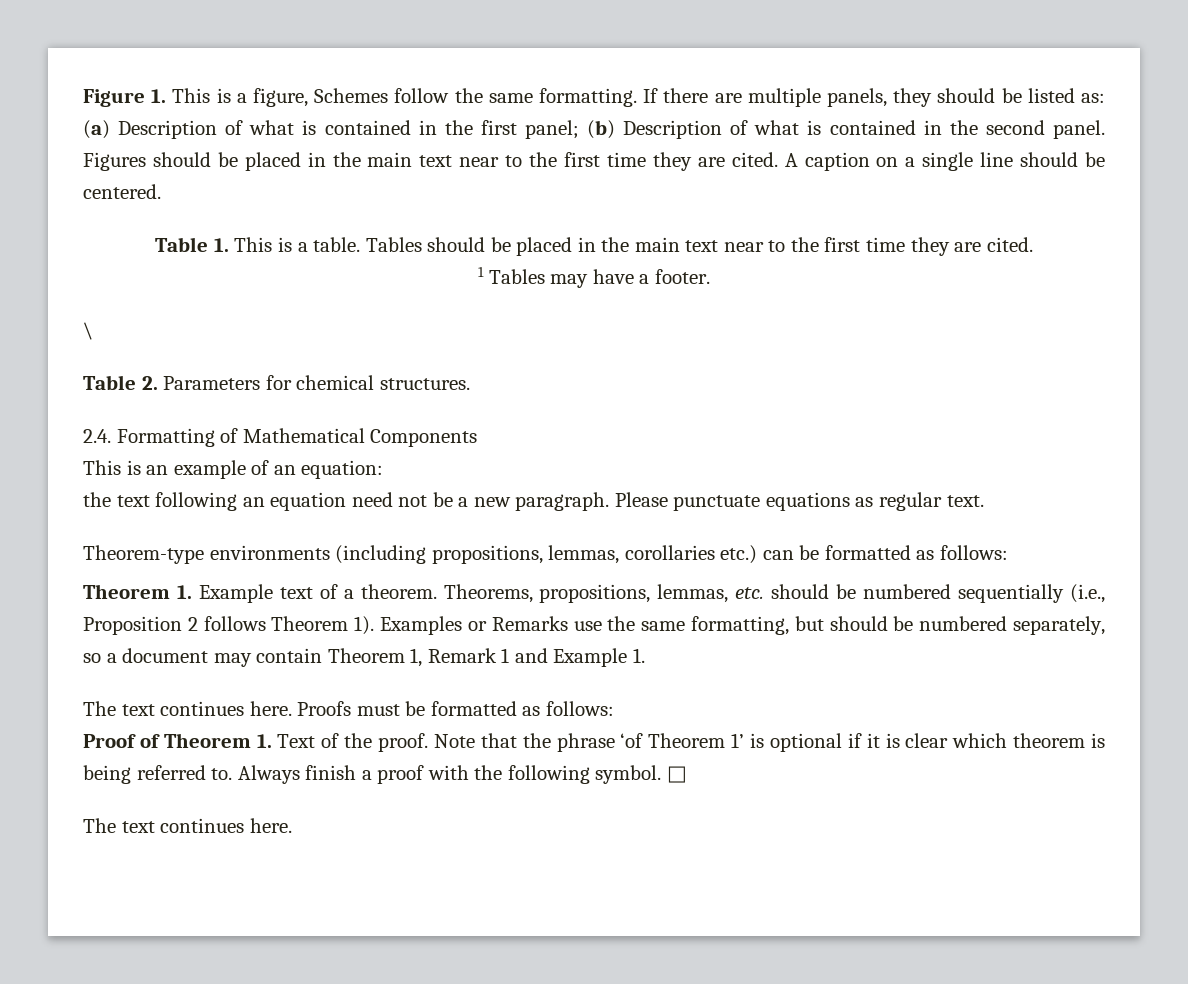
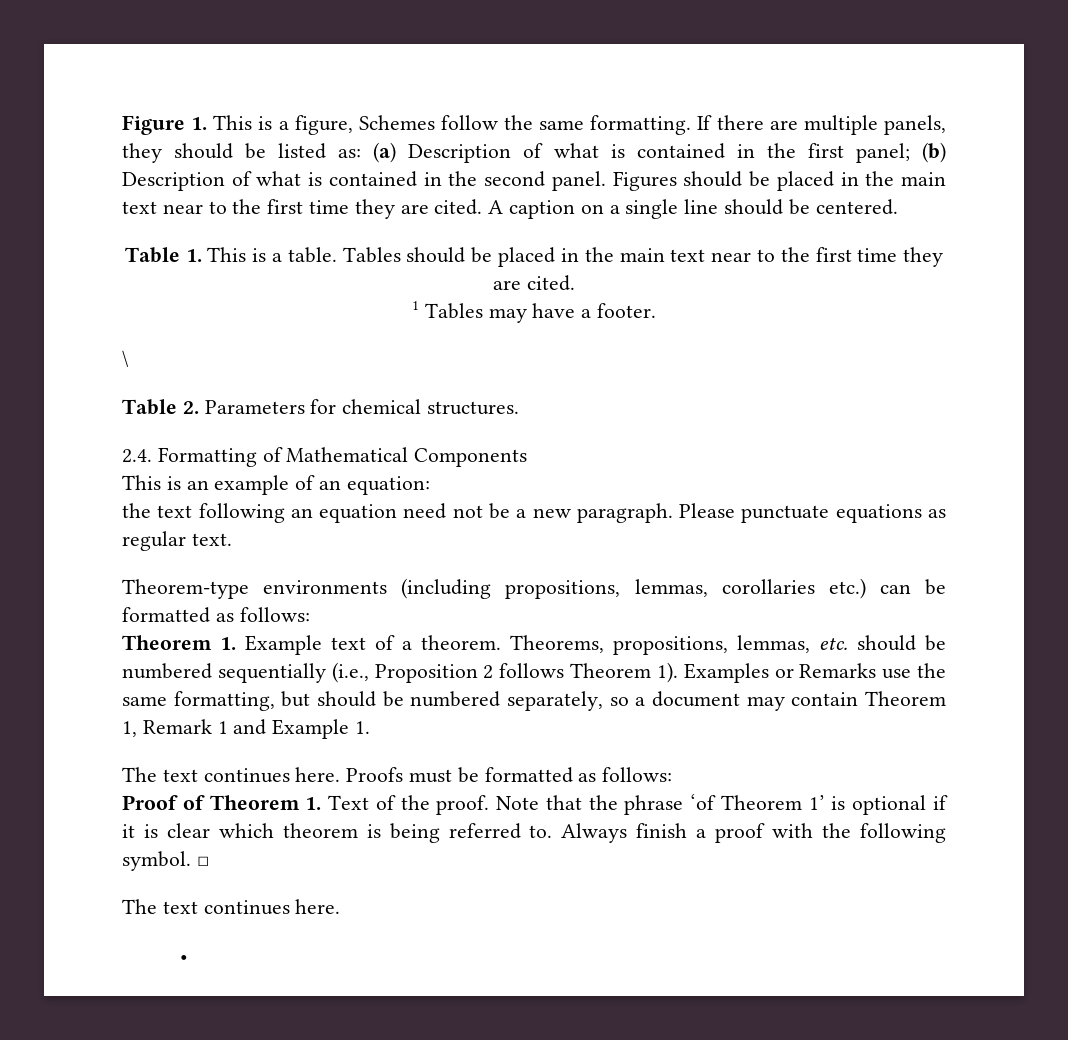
(292, 825) none -> [180,955,189,962] // •

